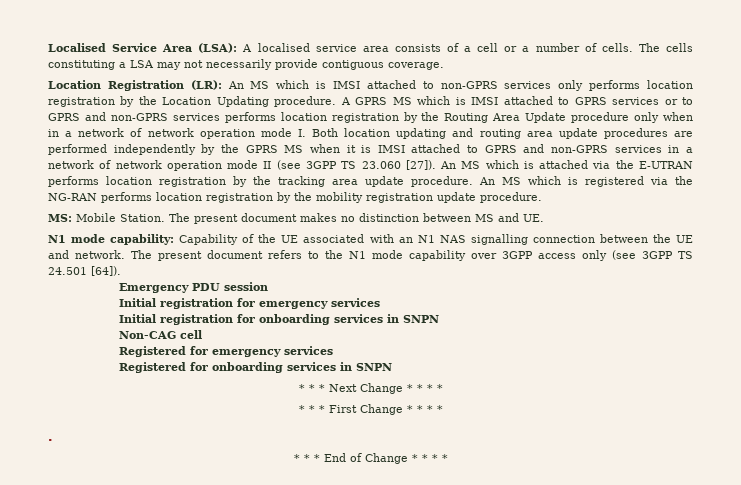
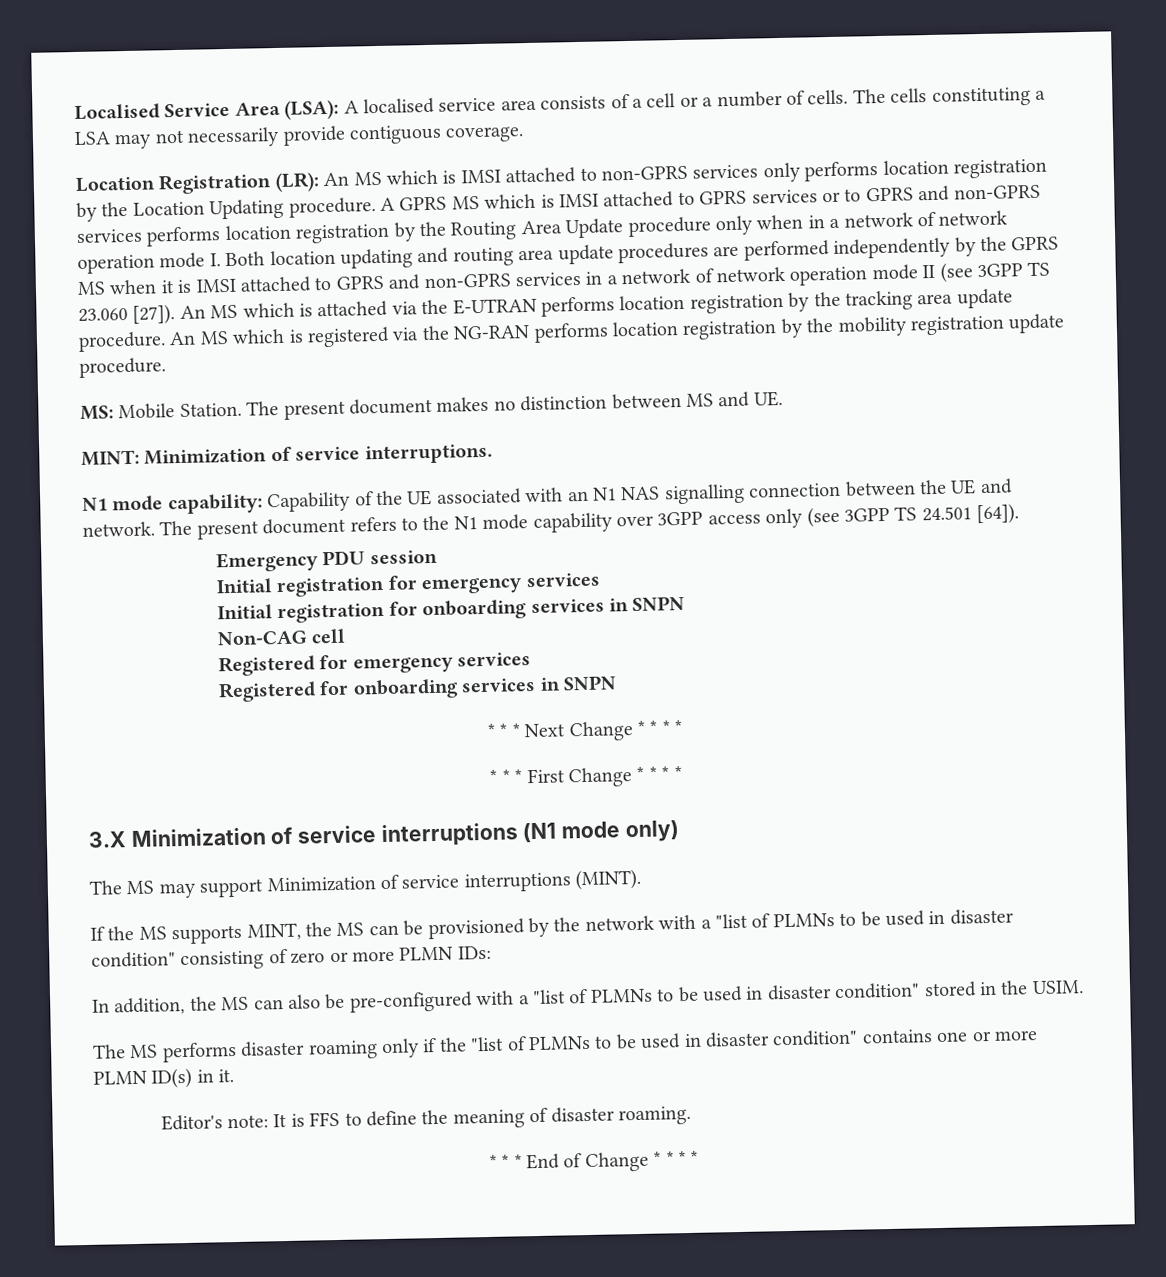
(544, 218) none -> [81,443,493,466] // MINT: Minimization of service interruptions.
[48,439,53,441] . -> [88,819,680,848] [89,868,642,899] [90,908,1014,945] [91,945,492,971] [92,980,1084,1016] [92,1029,1038,1063] [93,1067,235,1089] [160,1105,691,1131] 3.X Minimization of service interruptions (N1 mode only) // The MS may support Minimization of service interruptions (MINT). // If the MS supports MINT, the MS can be provisioned by the network with a "list of PLMNs to be used in disaster condition" consisting of zero or more PLMN IDs: // In addition, the MS can also be pre-configured with a "list of PLMNs to be used in disaster condition" stored in the USIM. // The MS performs disaster roaming only if the "list of PLMNs to be used in disaster condition" contains one or more PLMN ID(s) in it. // Editor's note: It is FFS to define the meaning of disaster roaming.

